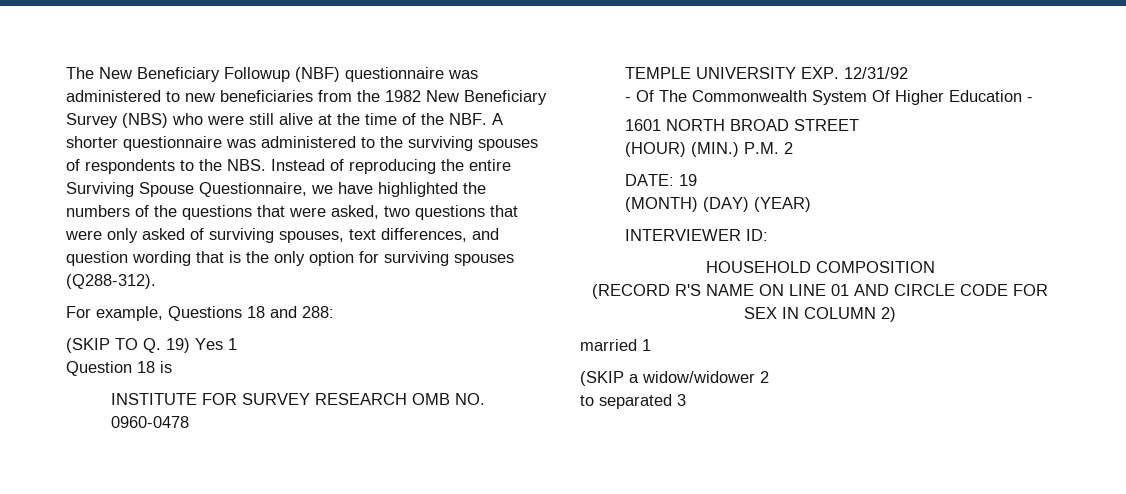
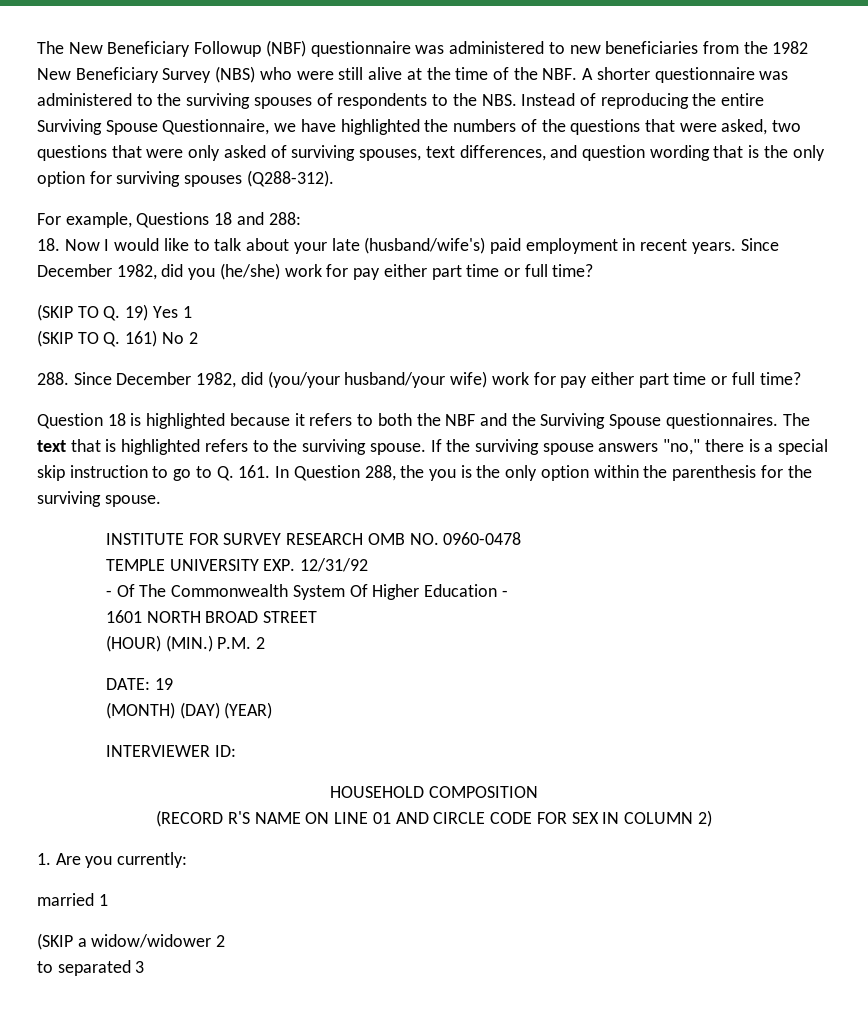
(334, 312) none -> [37,237,779,254] [37,263,594,280] // 18. Now I would like to talk about your late (husband/wife's) paid employment in recent years. Since December 1982, did you (he/she) work for pay either part time or full time?
[66,361,172,376] Question 18 is -> [37,330,198,347] [37,371,801,388] [37,413,810,429] [37,439,829,455] [37,465,812,481] [37,491,161,507] (SKIP TO Q. 161) No 2 // 288. Since December 1982, did (you/your husband/your wife) work for pay either part time or full time? // Question 18 is highlighted because it refers to both the NBF and the Surviving Spouse questionnaires. The text that is highlighted refers to the surviving spouse. If the surviving spouse answers "no," there is a special skip instruction to go to Q. 161. In Question 288, the you is the only option within the parenthesis for the surviving spouse.
(896, 314) none -> [37,852,188,868] // 1. Are you currently:

